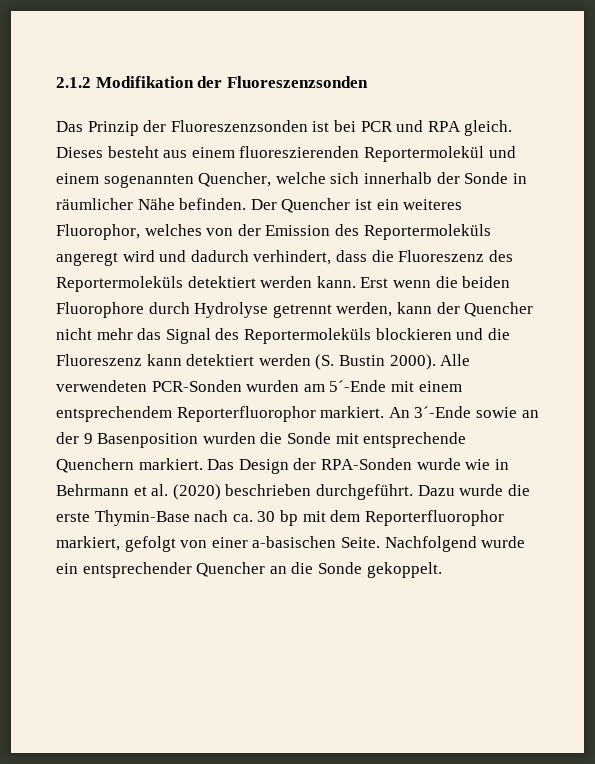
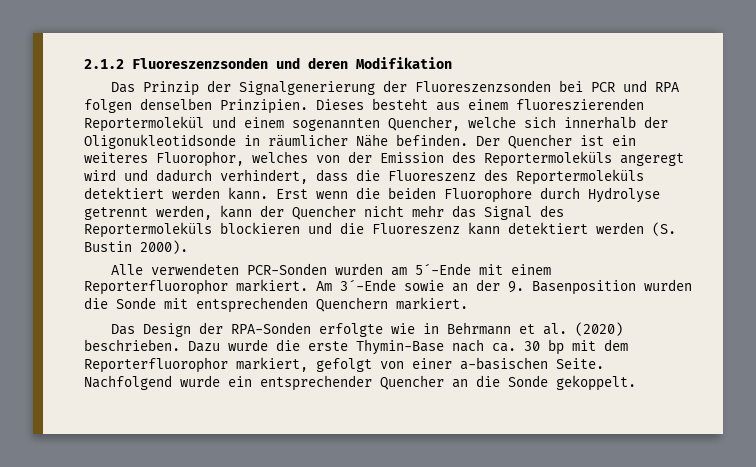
(91, 82) none -> [132,57,348,69] Fluoreszenzsonden und deren
[197,76,368,88] der Fluoreszenzsonden -> (452, 63) none
[170,120,330,132] Fluoreszenzsonden ist -> [239,80,552,95] Signalgenerierung der Fluoreszenzsonden
[464,120,513,136] gleich. -> [84,98,308,114] folgen denselben Prinzipien.
[464,172,509,184] Sonde -> [84,134,236,149] Oligonukleotidsonde
(436, 362) none -> (188, 247) //
[56,406,172,422] entsprechendem -> (552, 269) none
[388,407,410,418] An -> [316,281,332,291] Am
[83,433,93,444] 9 -> [508,281,524,293] 9.
[363,432,467,448] entsprechende -> [196,297,308,313] entsprechenden
(203, 464) none -> (468, 303) //
[416,458,461,470] wurde -> [319,323,384,337] erfolgte
[225,484,413,500] beschrieben durchgeführt. -> [84,339,180,351] beschrieben.

